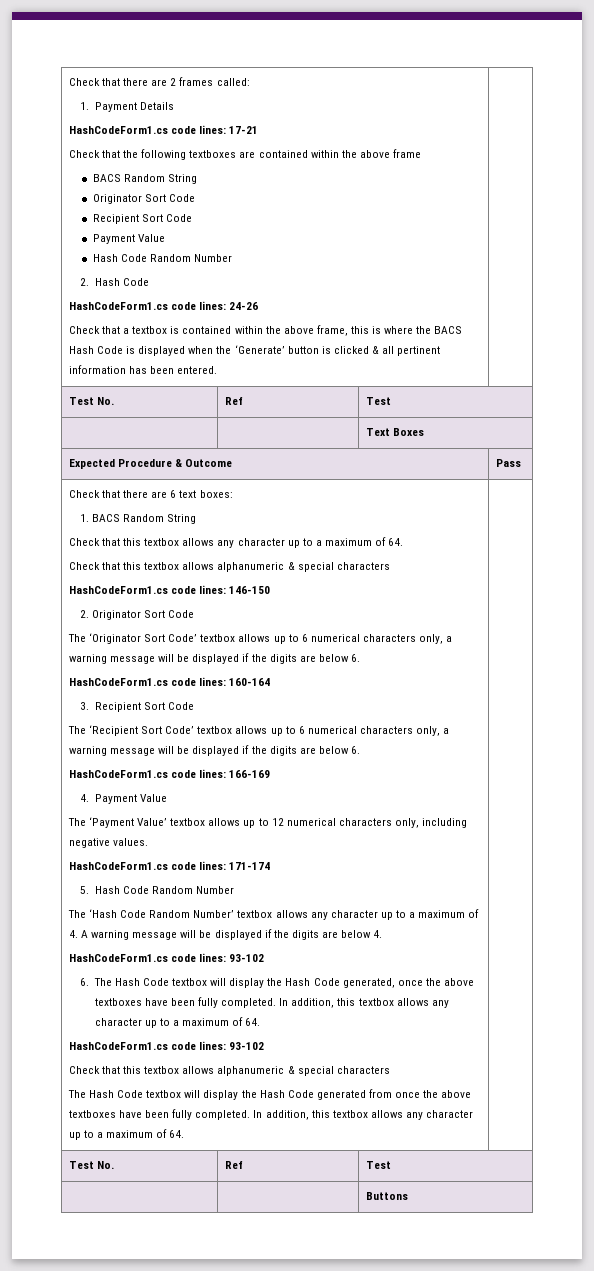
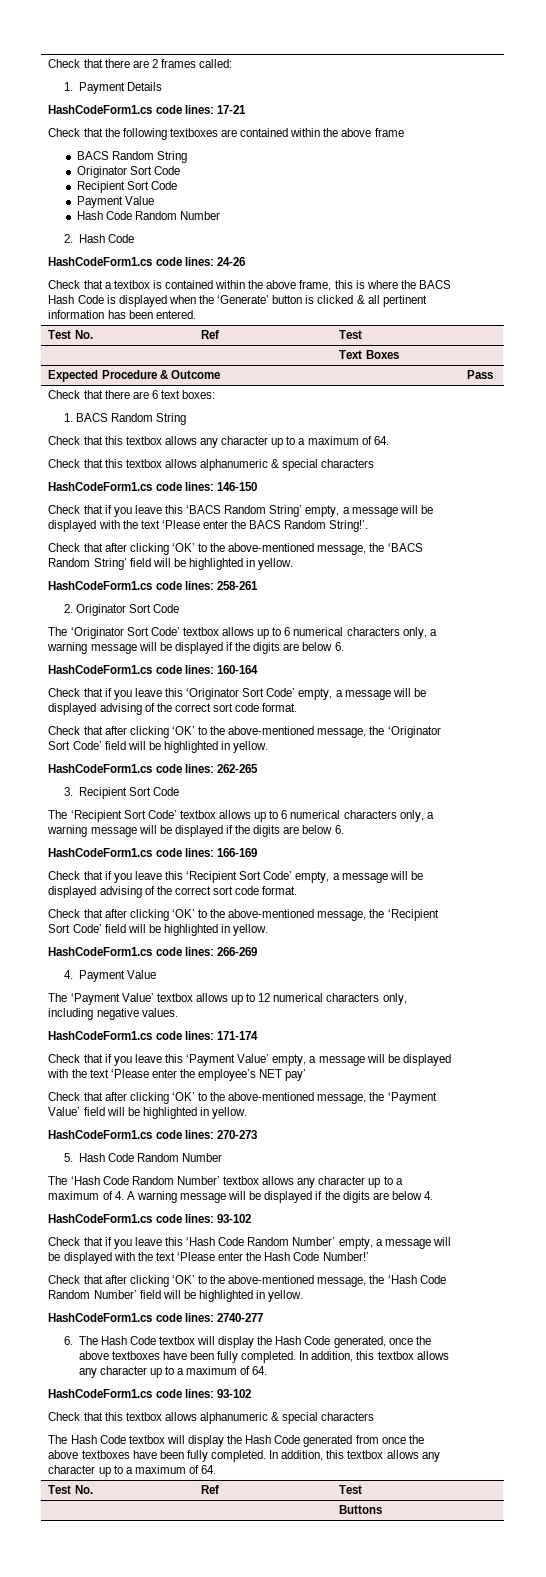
(271, 590) none -> [48,505,433,517] [48,520,369,532] [48,543,423,555] [48,558,294,570] [48,581,258,590] // Check that if you leave this ‘BACS Random String’ empty, a message will be displayed with the text ‘Please enter the BACS Random String!’. // Check that after clicking ‘OK’ to the above-mentioned message, the ‘BACS Random String’ field will be highlighted in yellow. // HashCodeForm1.cs code lines: 258-261
(271, 682) none -> [48,688,426,700] [48,703,298,715] [48,726,441,738] [48,741,269,753] [48,764,258,773] // Check that if you leave this ‘Originator Sort Code’ empty, a message will be displayed advising of the correct sort code format. // Check that after clicking ‘OK’ to the above-mentioned message, the ‘Originator Sort Code’ field will be highlighted in yellow. // HashCodeForm1.cs code lines: 262-265
(271, 774) none -> [48,871,423,883] [48,886,298,898] [48,909,439,921] [48,924,269,936] [48,947,257,956] // Check that if you leave this ‘Recipient Sort Code’ empty, a message will be displayed advising of the correct sort code format. // Check that after clicking ‘OK’ to the above-mentioned message, the ‘Recipient Sort Code’ field will be highlighted in yellow. // HashCodeForm1.cs code lines: 266-269
(271, 866) none -> [48,1054,451,1066] [47,1069,307,1081] [48,1092,437,1104] [48,1107,248,1119] [48,1130,257,1139] // Check that if you leave this ‘Payment Value’ empty, a message will be displayed with the text ‘Please enter the employee’s NET pay’ // Check that after clicking ‘OK’ to the above-mentioned message, the ‘Payment Value’ field will be highlighted in yellow. // HashCodeForm1.cs code lines: 270-273
(265, 958) none -> [48,1237,451,1249] [48,1252,369,1264] [48,1275,446,1287] [48,1290,304,1302] [48,1313,263,1322] // Check that if you leave this ‘Hash Code Random Number’ empty, a message will be displayed with the text ‘Please enter the Hash Code Number!’ // Check that after clicking ‘OK’ to the above-mentioned message, the ‘Hash Code Random Number’ field will be highlighted in yellow. // HashCodeForm1.cs code lines: 2740-277

